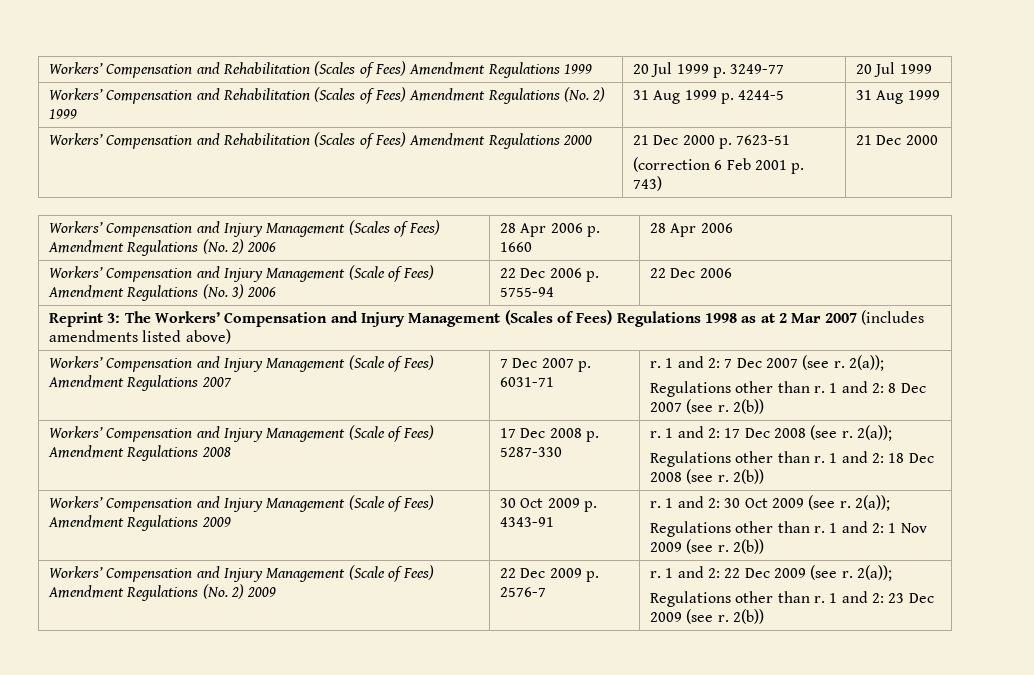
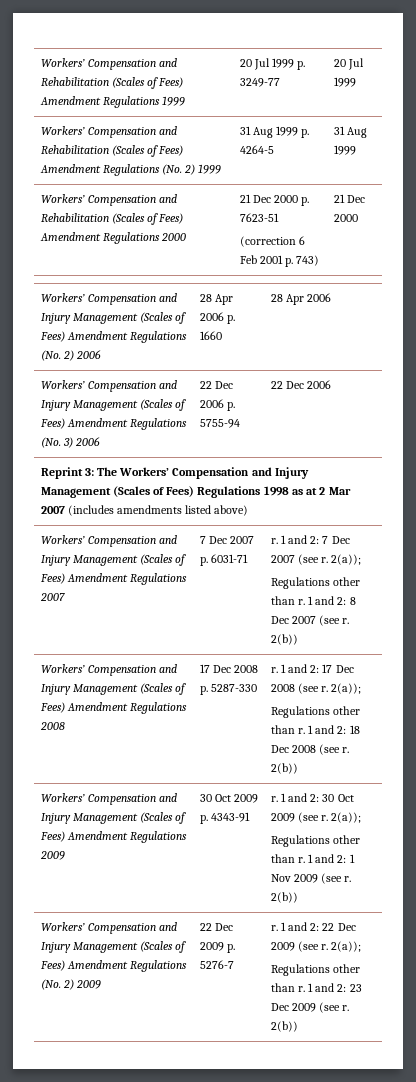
[738,90,785,100] 4244-5 -> [239,145,274,154] 4264-5
[348,265,385,280] (Scale -> [139,399,173,410] (Scales
[348,355,385,370] (Scale -> [139,554,173,565] (Scales
[348,425,385,440] (Scale -> [139,683,173,694] (Scales
[348,495,385,510] (Scale -> [139,812,173,823] (Scales
[348,565,385,580] (Scale -> [139,941,173,952] (Scales
[500,587,547,597] 2576-7 -> [199,960,234,969] 5276-7

